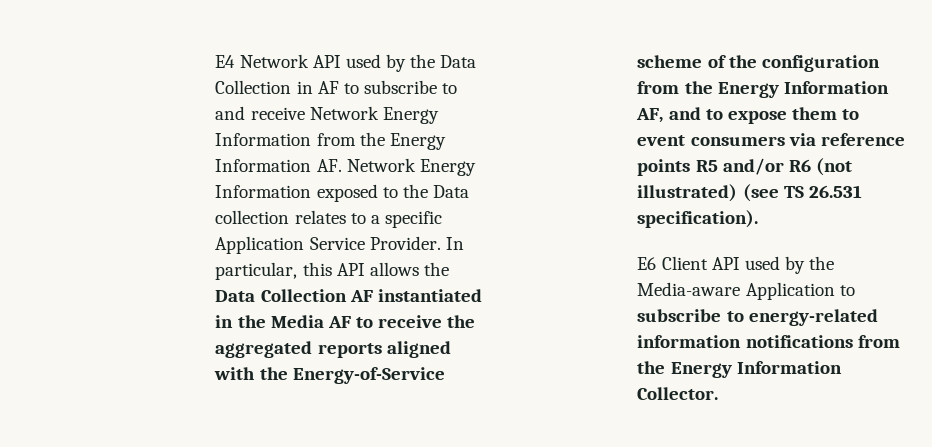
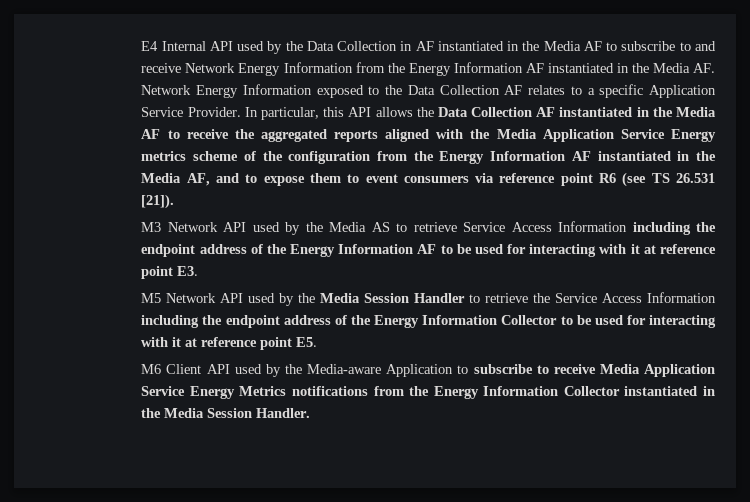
[239,54,309,68] Network -> [161,41,206,51] Internal
(339, 87) none -> [437,41,602,51] instantiated in the Media AF
(312, 165) none -> [525,63,690,73] AF instantiated in the Media
[215,210,290,224] collection -> [439,85,523,95] Collection AF
[292,367,445,384] Energy-of-Service -> [496,129,716,142] [141,151,187,161] Media Application Service Energy metrics
(889, 87) none -> [571,151,716,161] [141,173,182,183] AF instantiated in the Media
[637,158,852,176] [637,184,862,202] [637,210,759,228] [637,257,657,270] points R5 and/or R6 (not illustrated) (see TS 26.531 specification). // E6 -> [560,172,715,187] [141,194,175,209] [141,221,717,235] [141,244,717,257] [141,266,199,279] [141,292,717,306] [141,315,717,328] [141,337,318,350] [141,364,162,374] point R6 (see TS 26.531 [21]). // M3 Network API used by the Media AS to retrieve Service Access Information including the endpoint address of the Energy Information AF to be used for interacting with it at reference point E3. // M5 Network API used by the Media Session Handler to retrieve the Service Access Information including the endpoint address of the Energy Information Collector to be used for interacting with it at reference point E5. // M6
[748,309,878,326] [637,335,742,348] energy-related information -> [553,364,716,377] [141,386,287,399] receive Media Application Service Energy Metrics
[637,387,719,400] Collector. -> [563,386,716,396] [141,408,311,418] Collector instantiated in the Media Session Handler.

